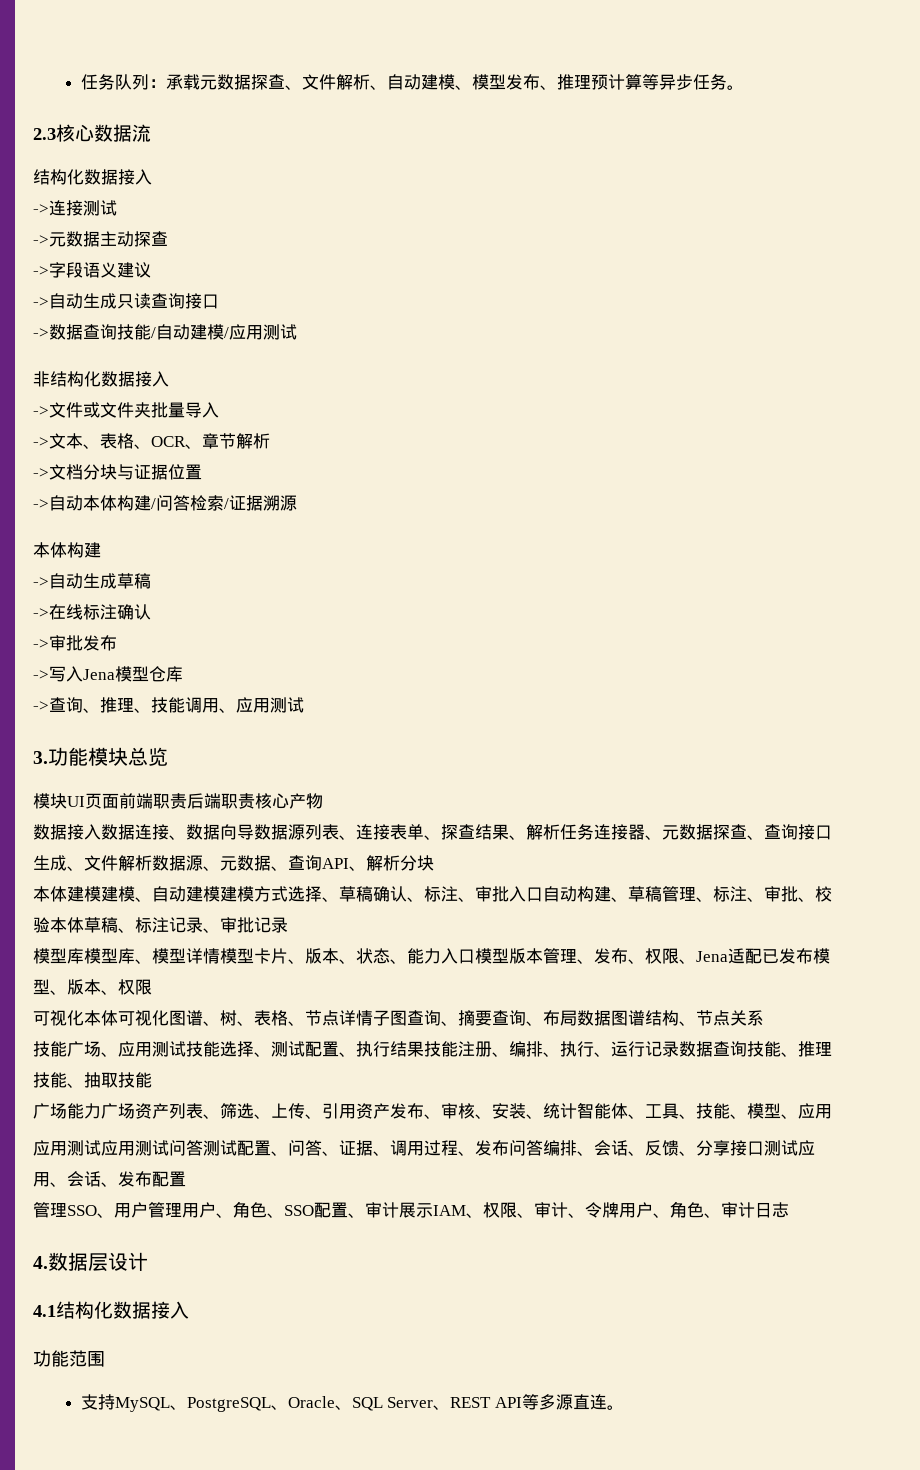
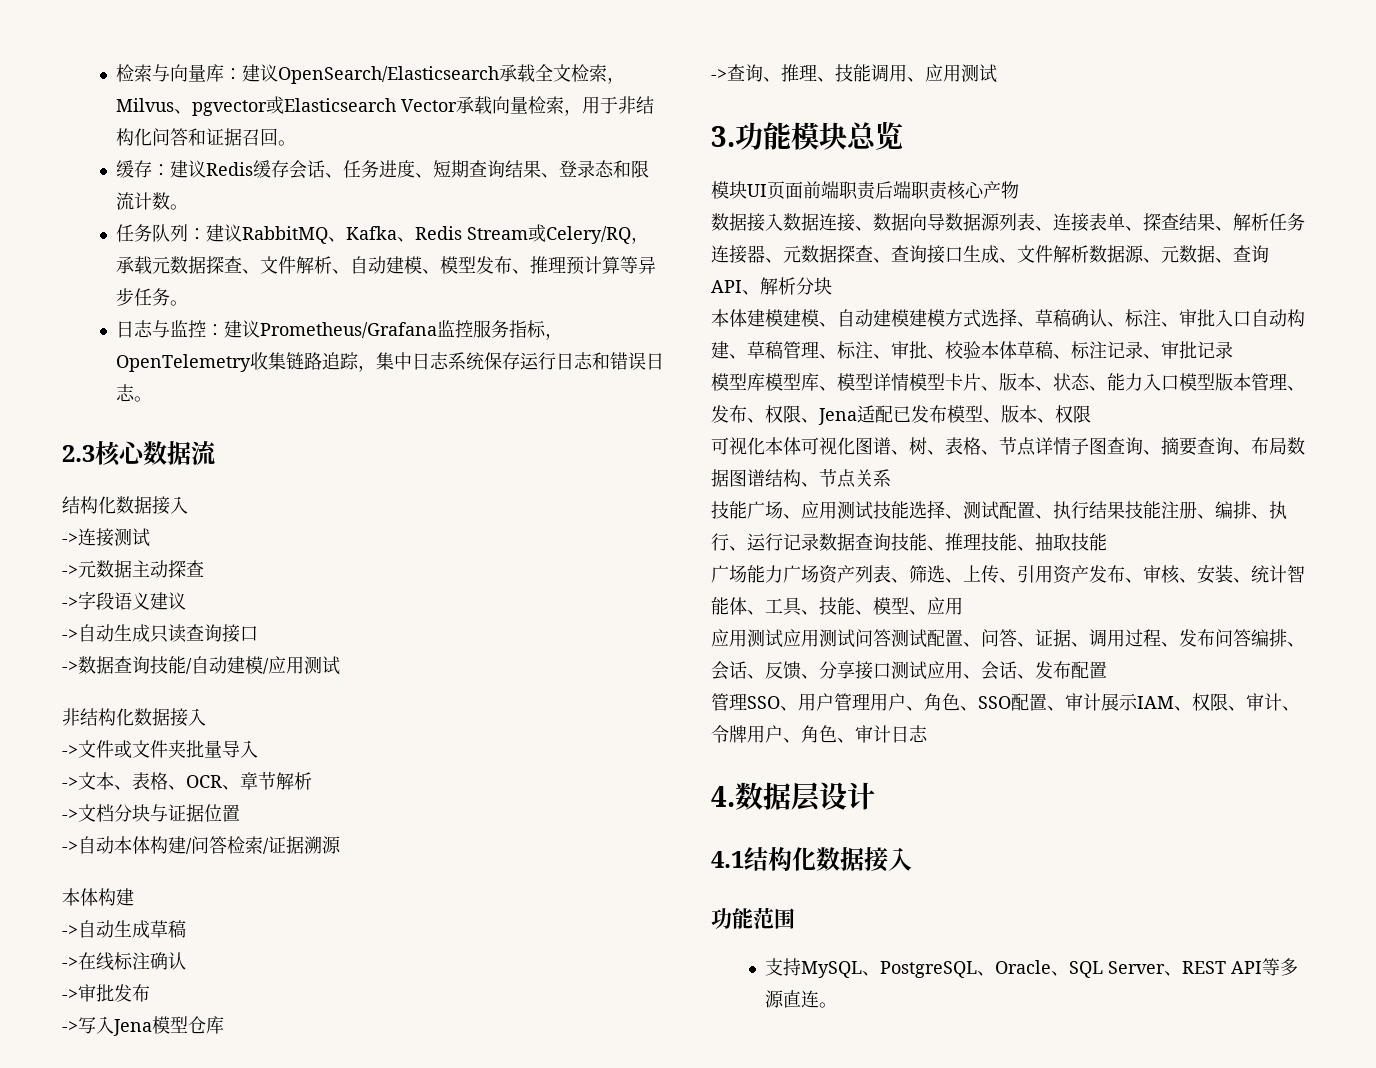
[80,74,166,90] 任务队列： -> [115,64,625,84] [115,96,654,116] [115,128,296,146] [115,160,649,179] [115,192,188,210] [115,224,649,244] 检索与向量库：建议OpenSearch/Elasticsearch承载全文检索，Milvus、pgvector或Elasticsearch Vector承载向量检索，用于非结构化问答和证据召回。 // 缓存：建议Redis缓存会话、任务进度、短期查询结果、登录态和限流计数。 // 任务队列：建议RabbitMQ、Kafka、Redis Stream或Celery/RQ，
(744, 87) none -> [115,320,563,340] [115,352,664,372] [115,384,152,402] // 日志与监控：建议Prometheus/Grafana监控服务指标，OpenTelemetry收集链路追踪，集中日志系统保存运行日志和错误日志。

